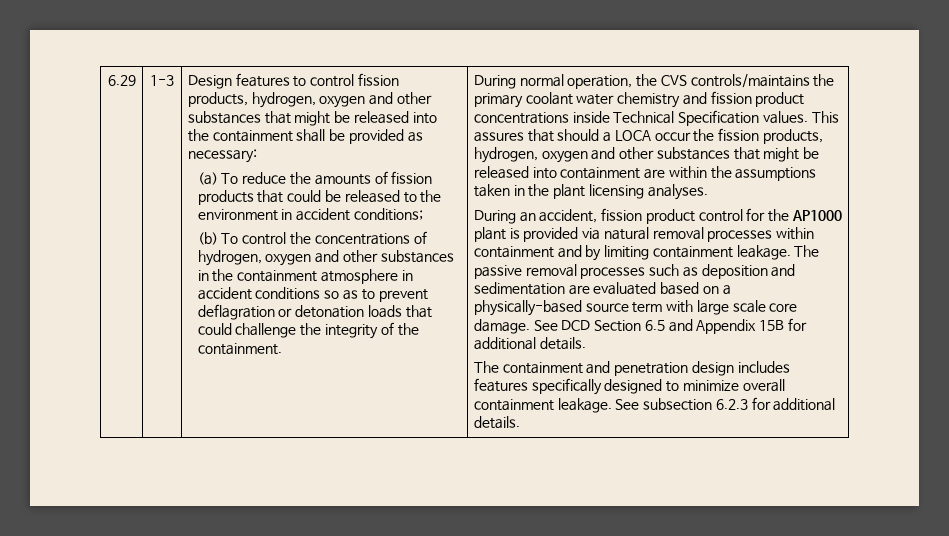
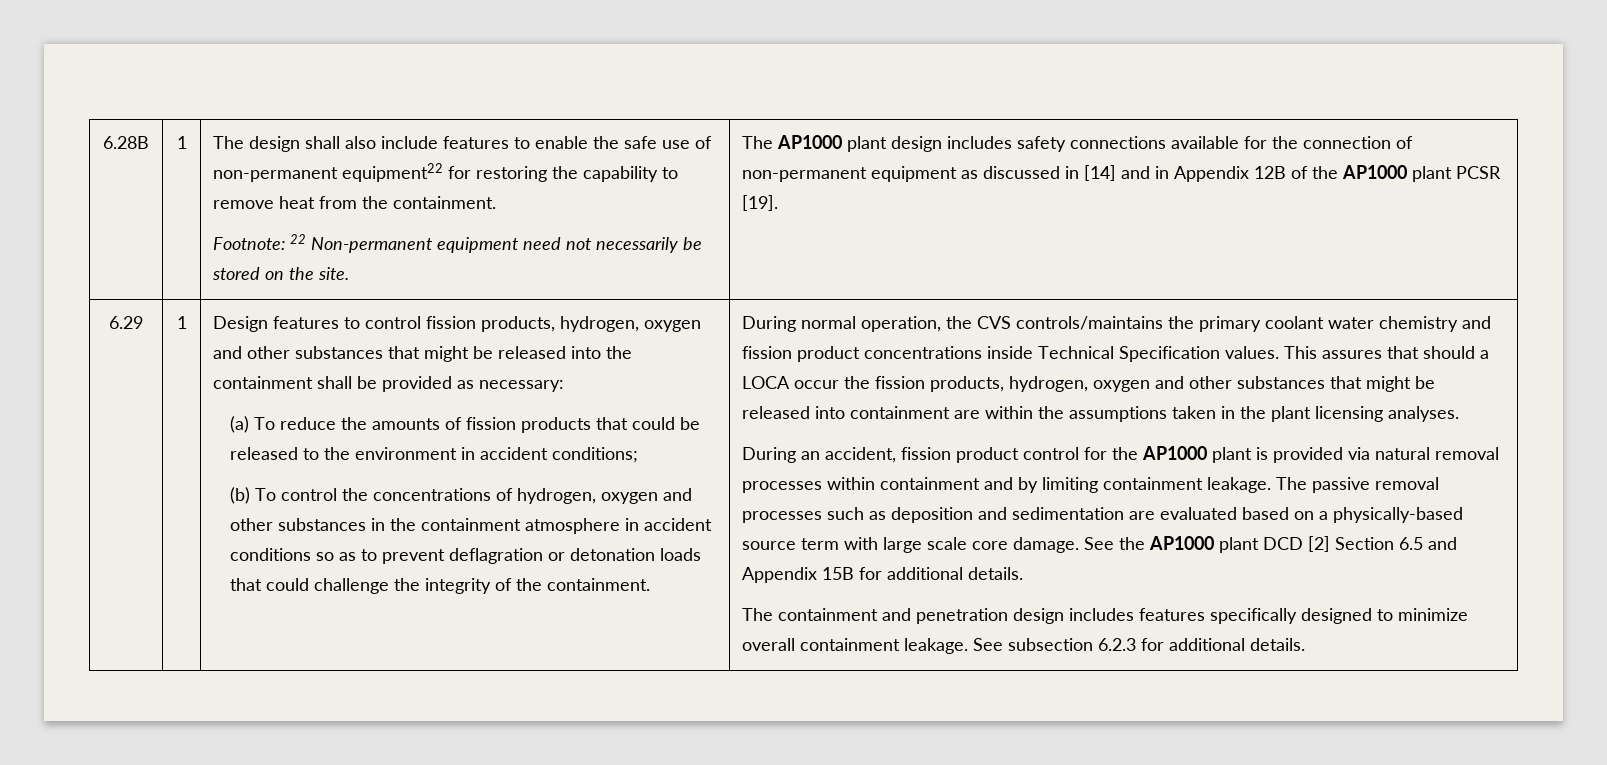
(107, 80) none -> [103,136,149,149] [176,136,187,149] [213,136,713,152] [213,163,679,182] [213,196,497,209] [213,234,703,253] [212,267,350,280] [742,135,1414,152] [742,165,1502,182] [742,195,779,211] 6.28B | 1 | The design shall also include features to enable the safe use of non-permanent equipment22 for restoring the capability to remove heat from the containment. // Footnote: 22 Non-permanent equipment need not necessarily be stored on the site. | The AP1000 plant design includes safety connections available for the connection of non-permanent equipment as discussed in [14] and in Appendix 12B of the AP1000 plant PCSR [19]. //
[150,75,174,86] 1-3 -> [176,316,187,329] 1
[561,320,591,331] DCD -> [1119,536,1331,553] the AP1000 plant DCD [2]

